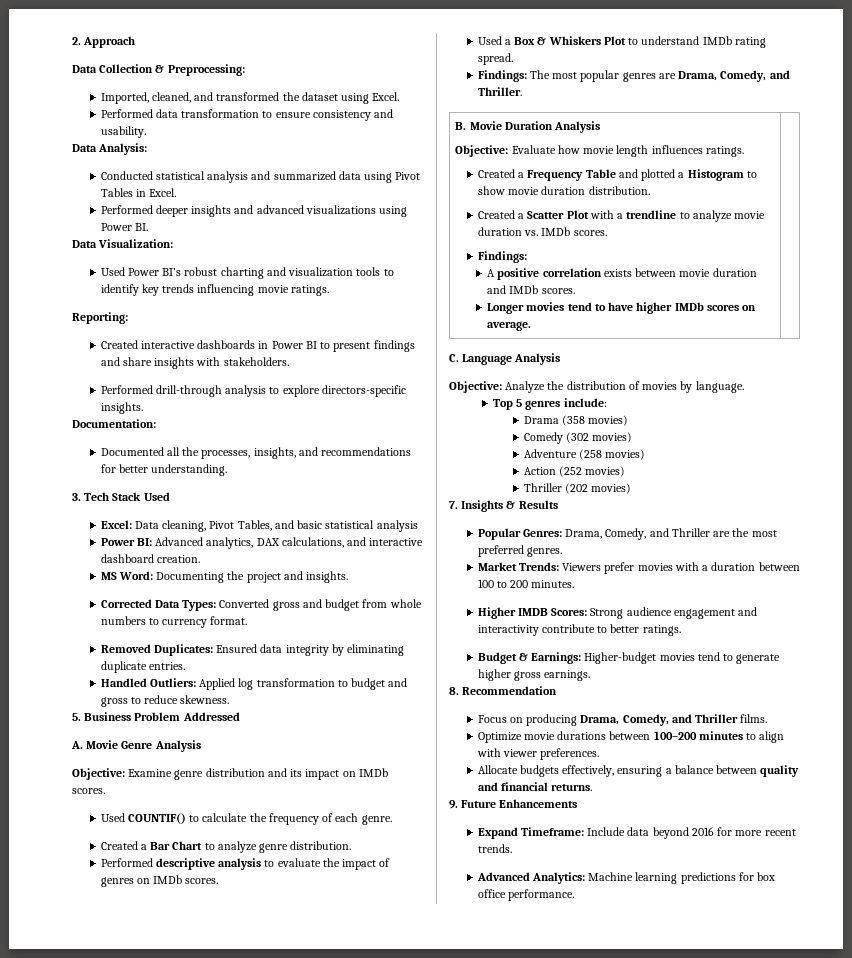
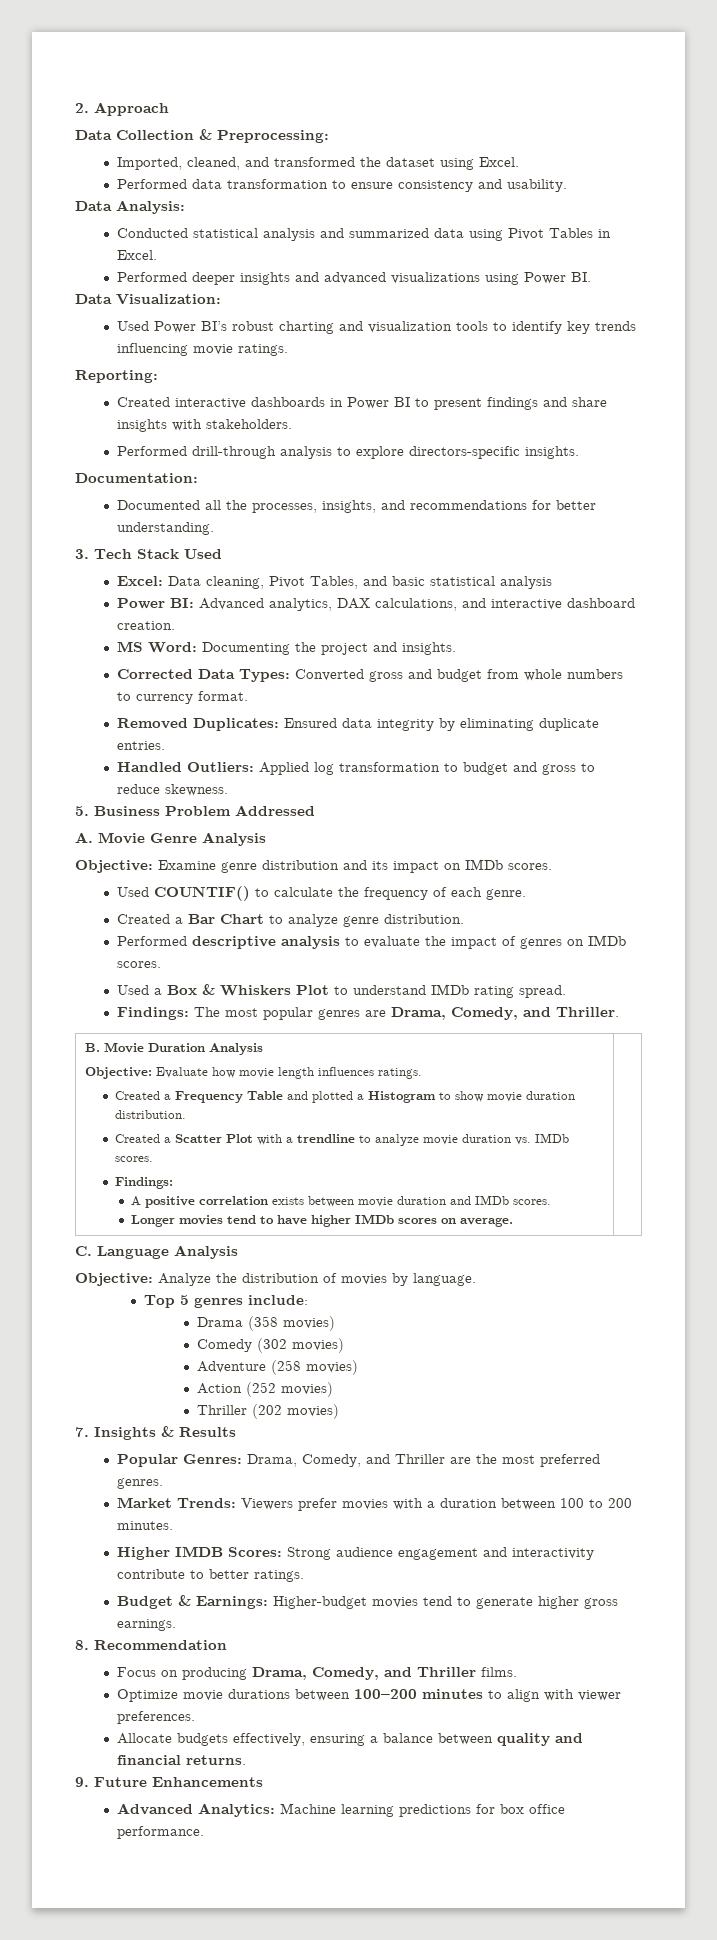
[477,827,796,839] [477,844,512,853] // Expand Timeframe: Include data beyond 2016 for more recent trends. -> (263, 1782) none

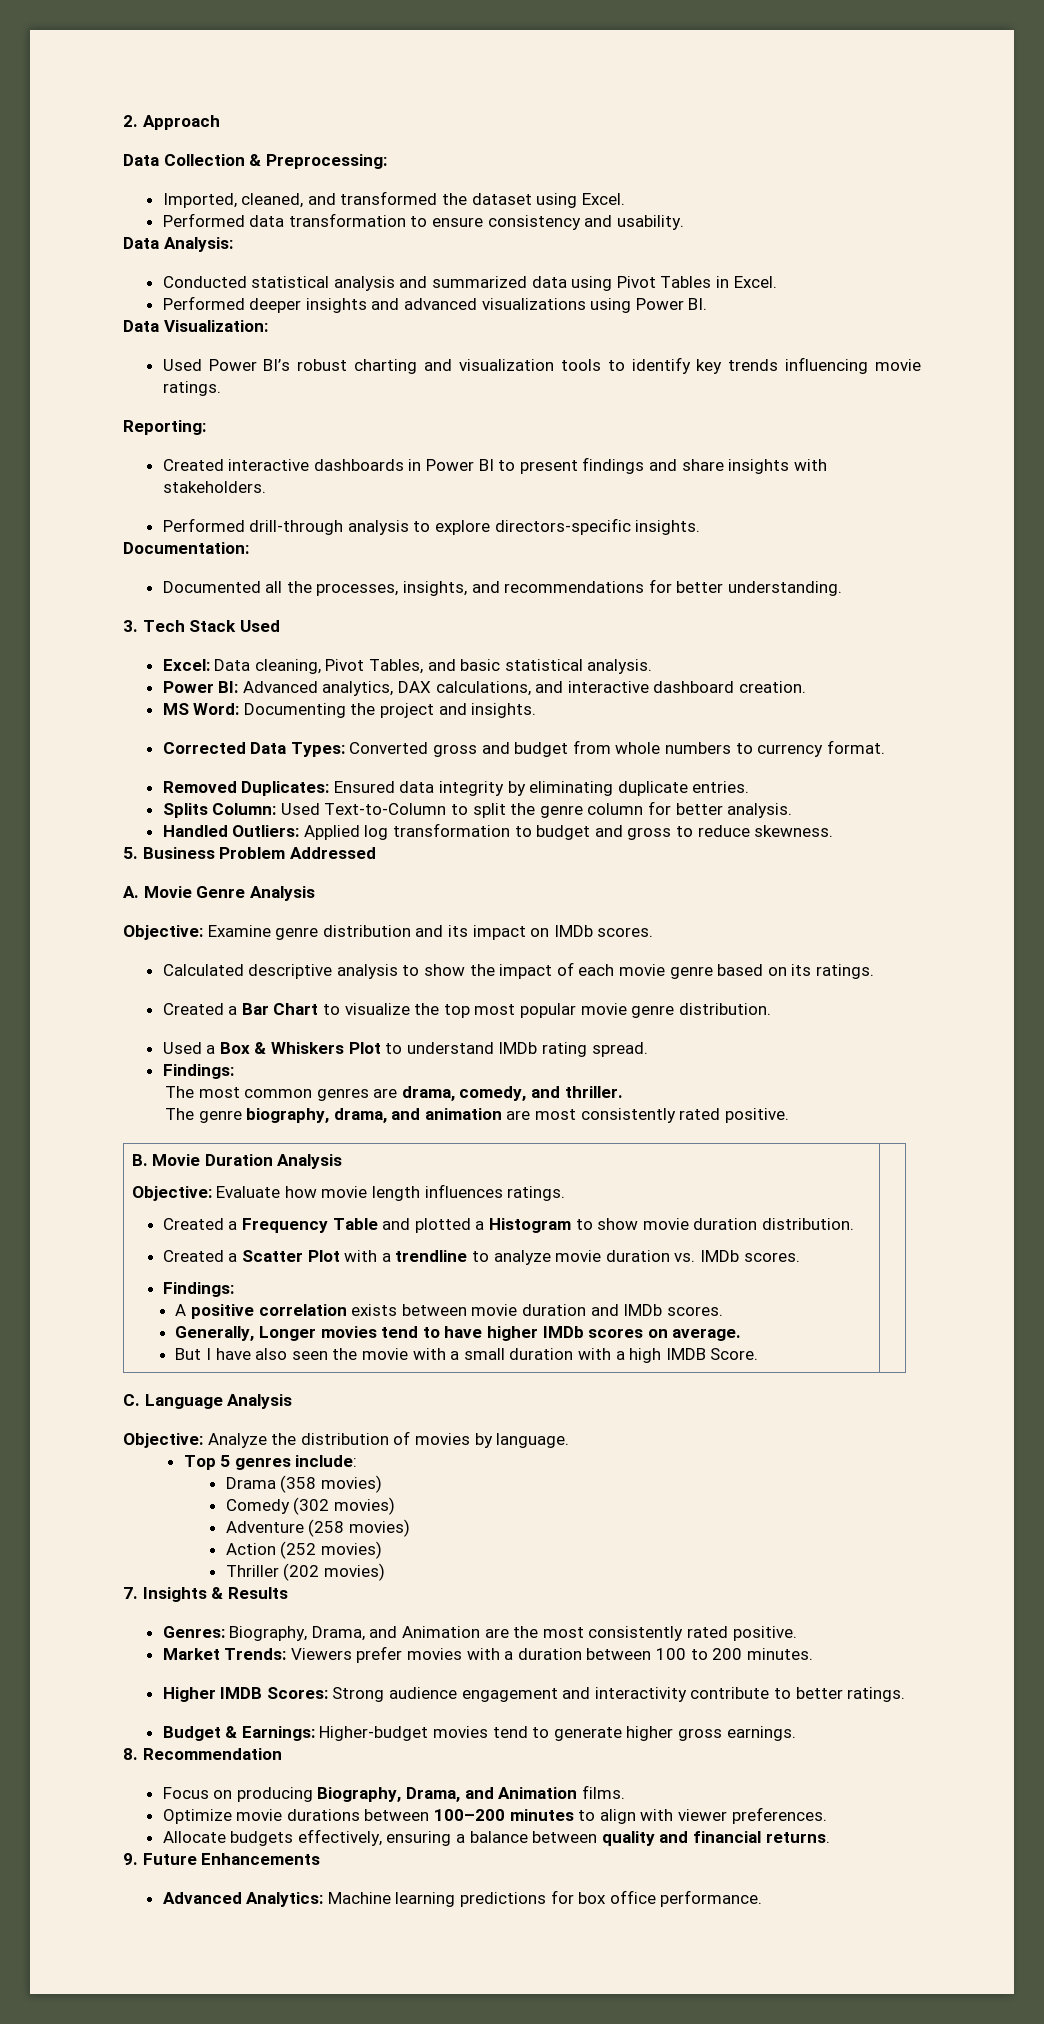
[500,576,553,589] analysis -> [587,659,653,674] analysis.
(166, 745) none -> [162,801,793,818] // Splits Column: Used Text-to-Column to split the genre column for better analysis.
[117,886,527,901] Used COUNTIF() to calculate the frequency of each genre. -> [162,962,874,979] Calculated descriptive analysis to show the impact of each movie genre based on its ratings.
[288,914,465,927] [117,935,627,949] [117,961,162,968] analyze genre distribution. // Performed descriptive analysis to evaluate the impact of genres on IMDb scores. -> [344,1003,771,1018] visualize the top most popular movie genre distribution.
(190, 1013) none -> (234, 1071) //
[263,1007,314,1020] popular -> [244,1089,313,1098] common
[391,1007,620,1020] Drama, Comedy, and Thriller. -> [401,1086,623,1101] [164,1108,789,1123] drama, comedy, and thriller. // The genre biography, drama, and animation are most consistently rated positive.
(551, 1202) none -> [175,1326,255,1341] Generally,
(513, 1222) none -> [175,1348,759,1363] // But I have also seen the movie with a small duration with a high IMDB Score.
[117,1454,601,1467] [117,1478,164,1489] Popular Genres: Drama, Comedy, and Thriller are the most preferred genres. -> [162,1626,797,1641] Genres: Biography, Drama, and Animation are the most consistently rated positive.
[252,1667,477,1680] Drama, Comedy, and Thriller -> [317,1787,578,1802] Biography, Drama, and Animation

